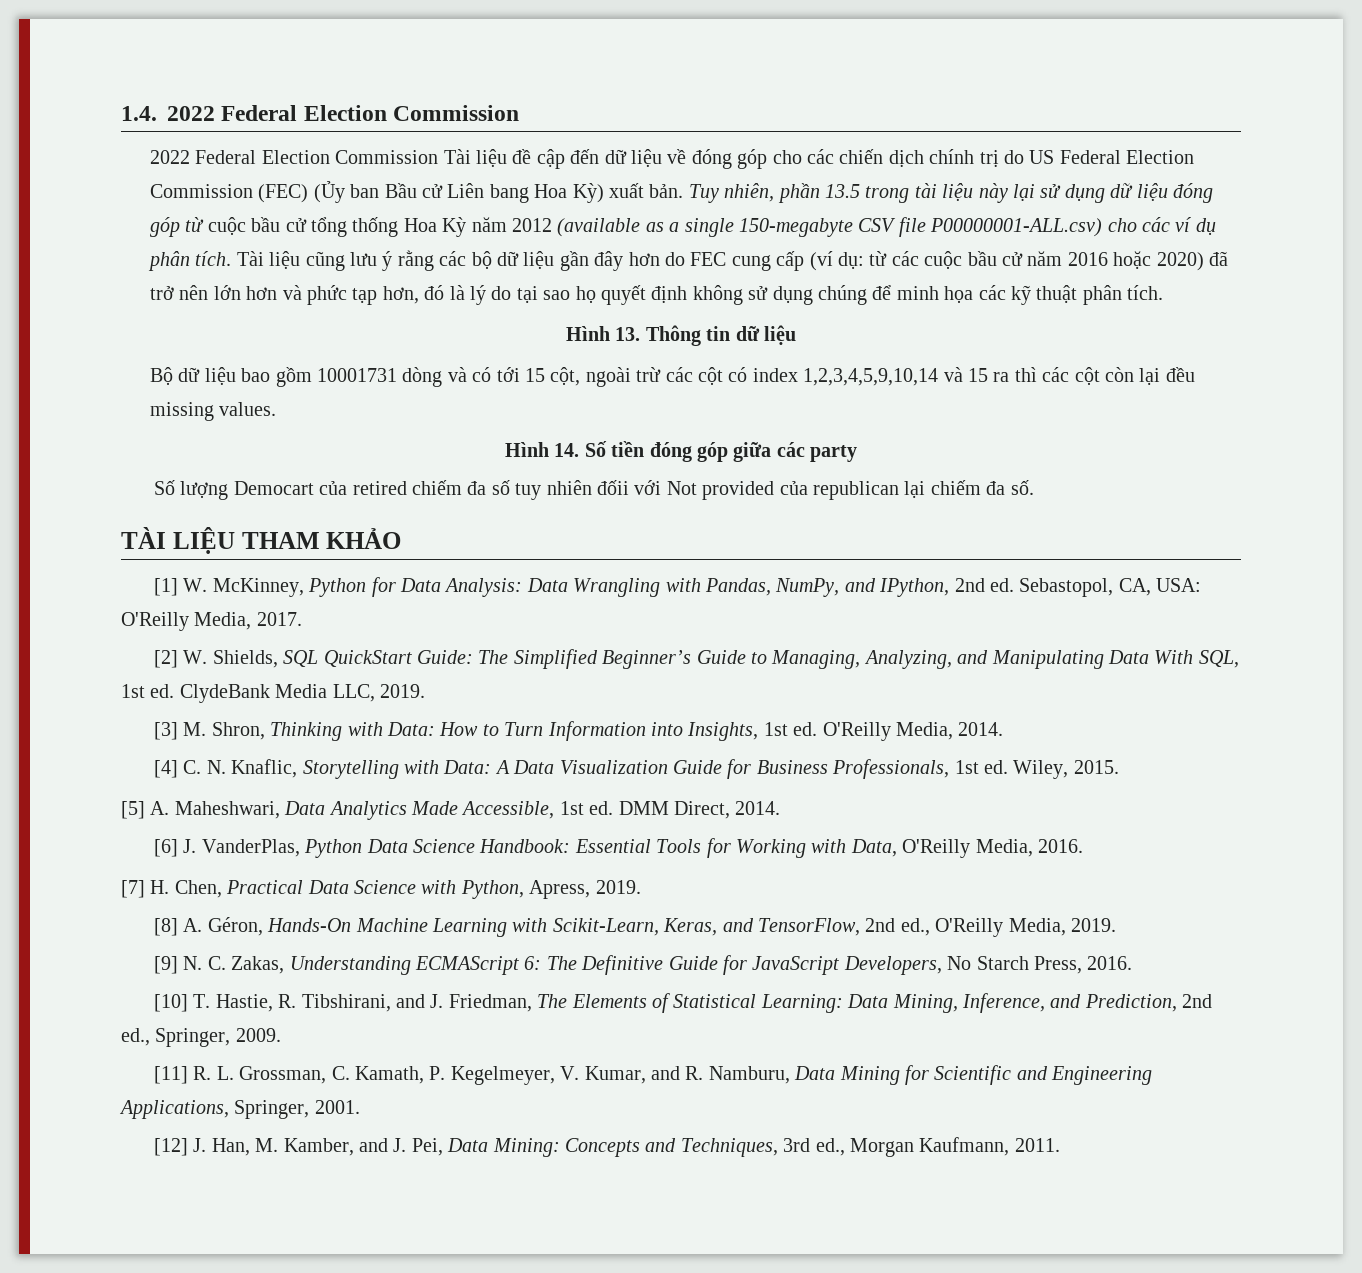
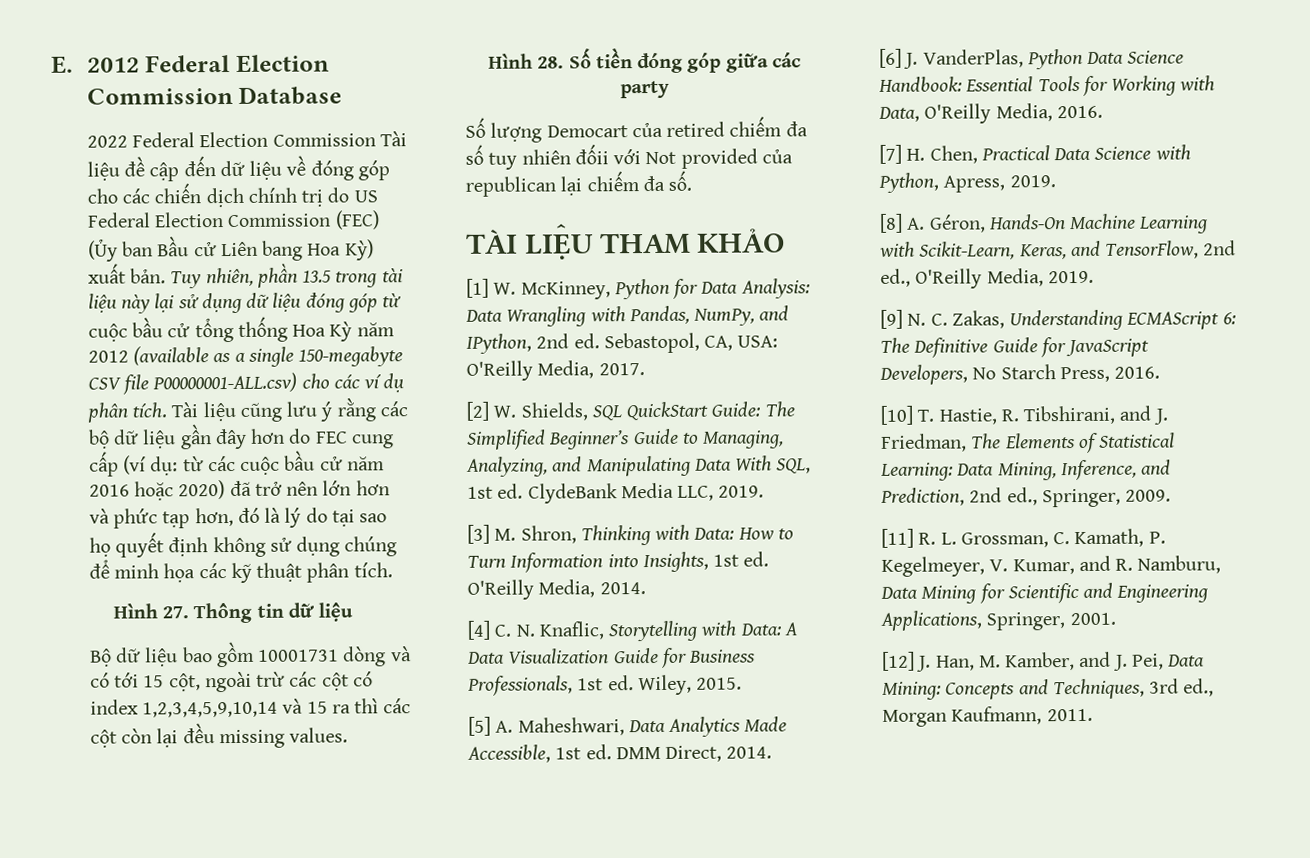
[121,105,520,121] 1.4. 2022 Federal Election Commission -> [51,54,331,74] [86,86,343,105] E. 2012 Federal Election Commission Database
[615,327,641,341] 13. -> [162,606,190,619] 27.
[554,443,580,457] 14. -> [537,56,565,69] 28.

